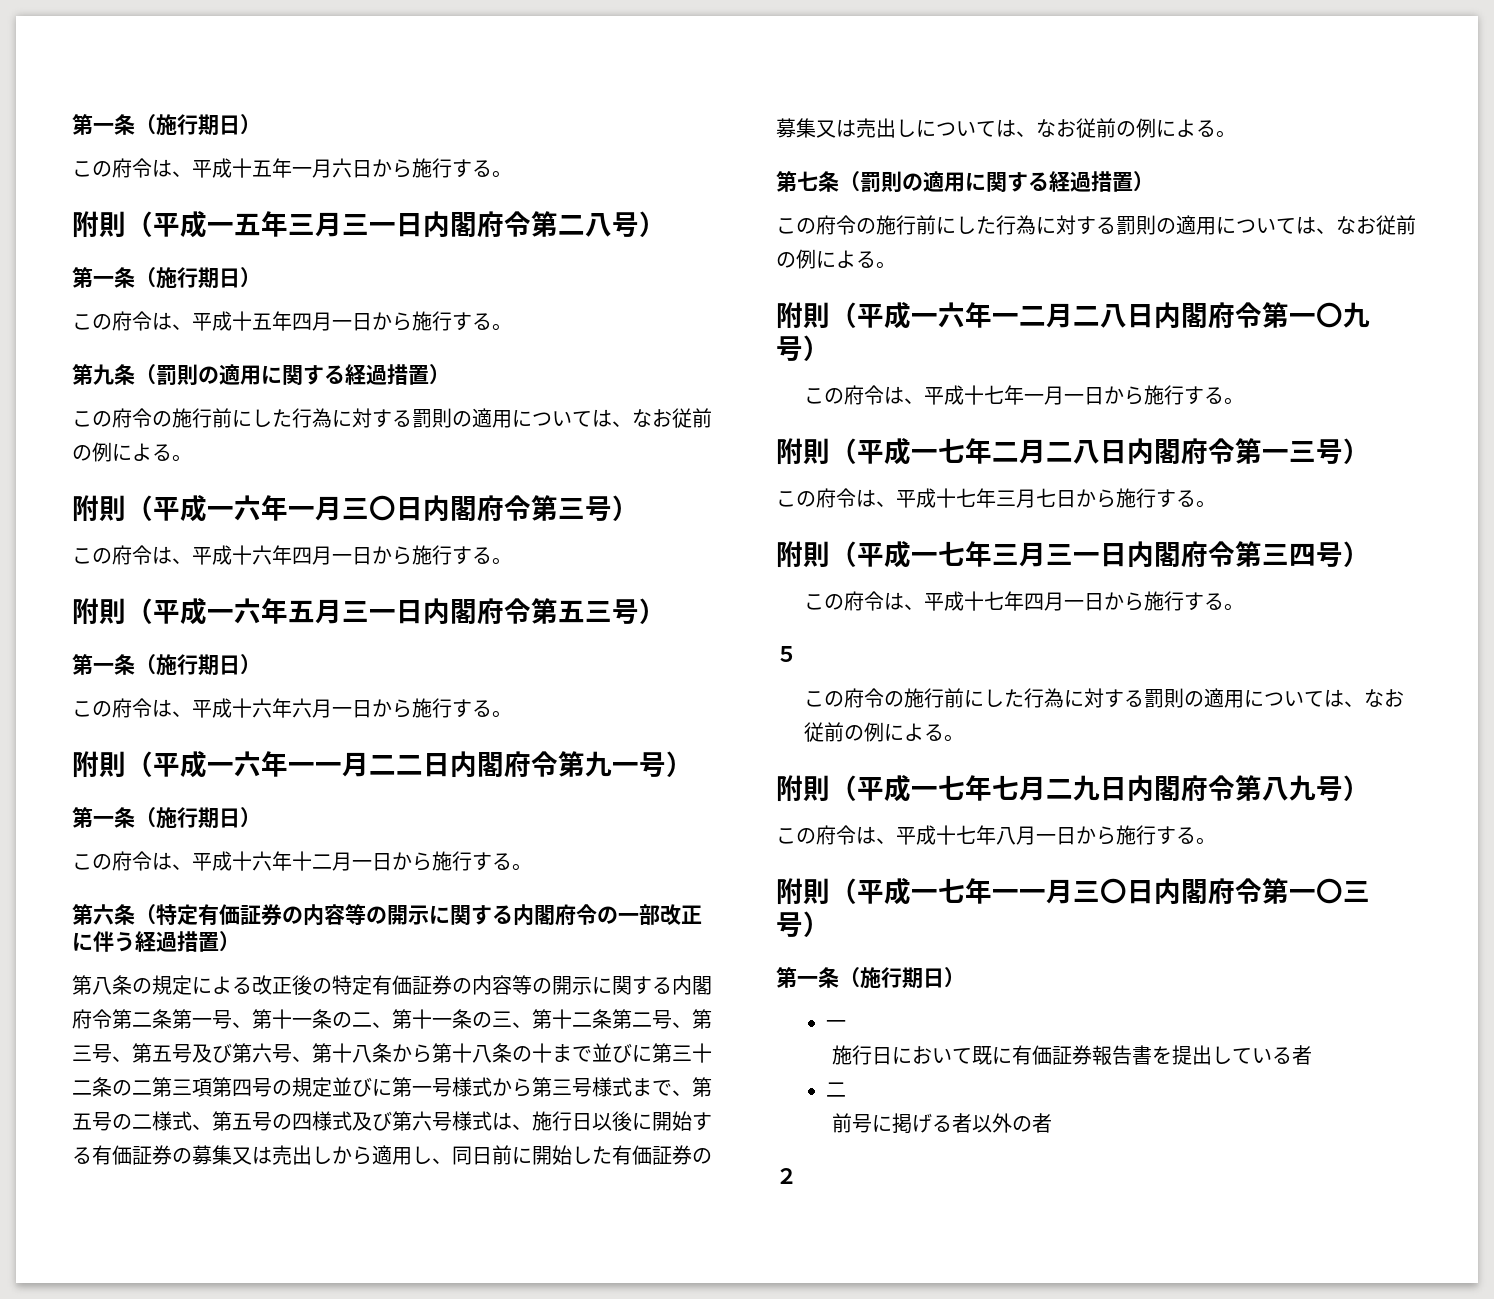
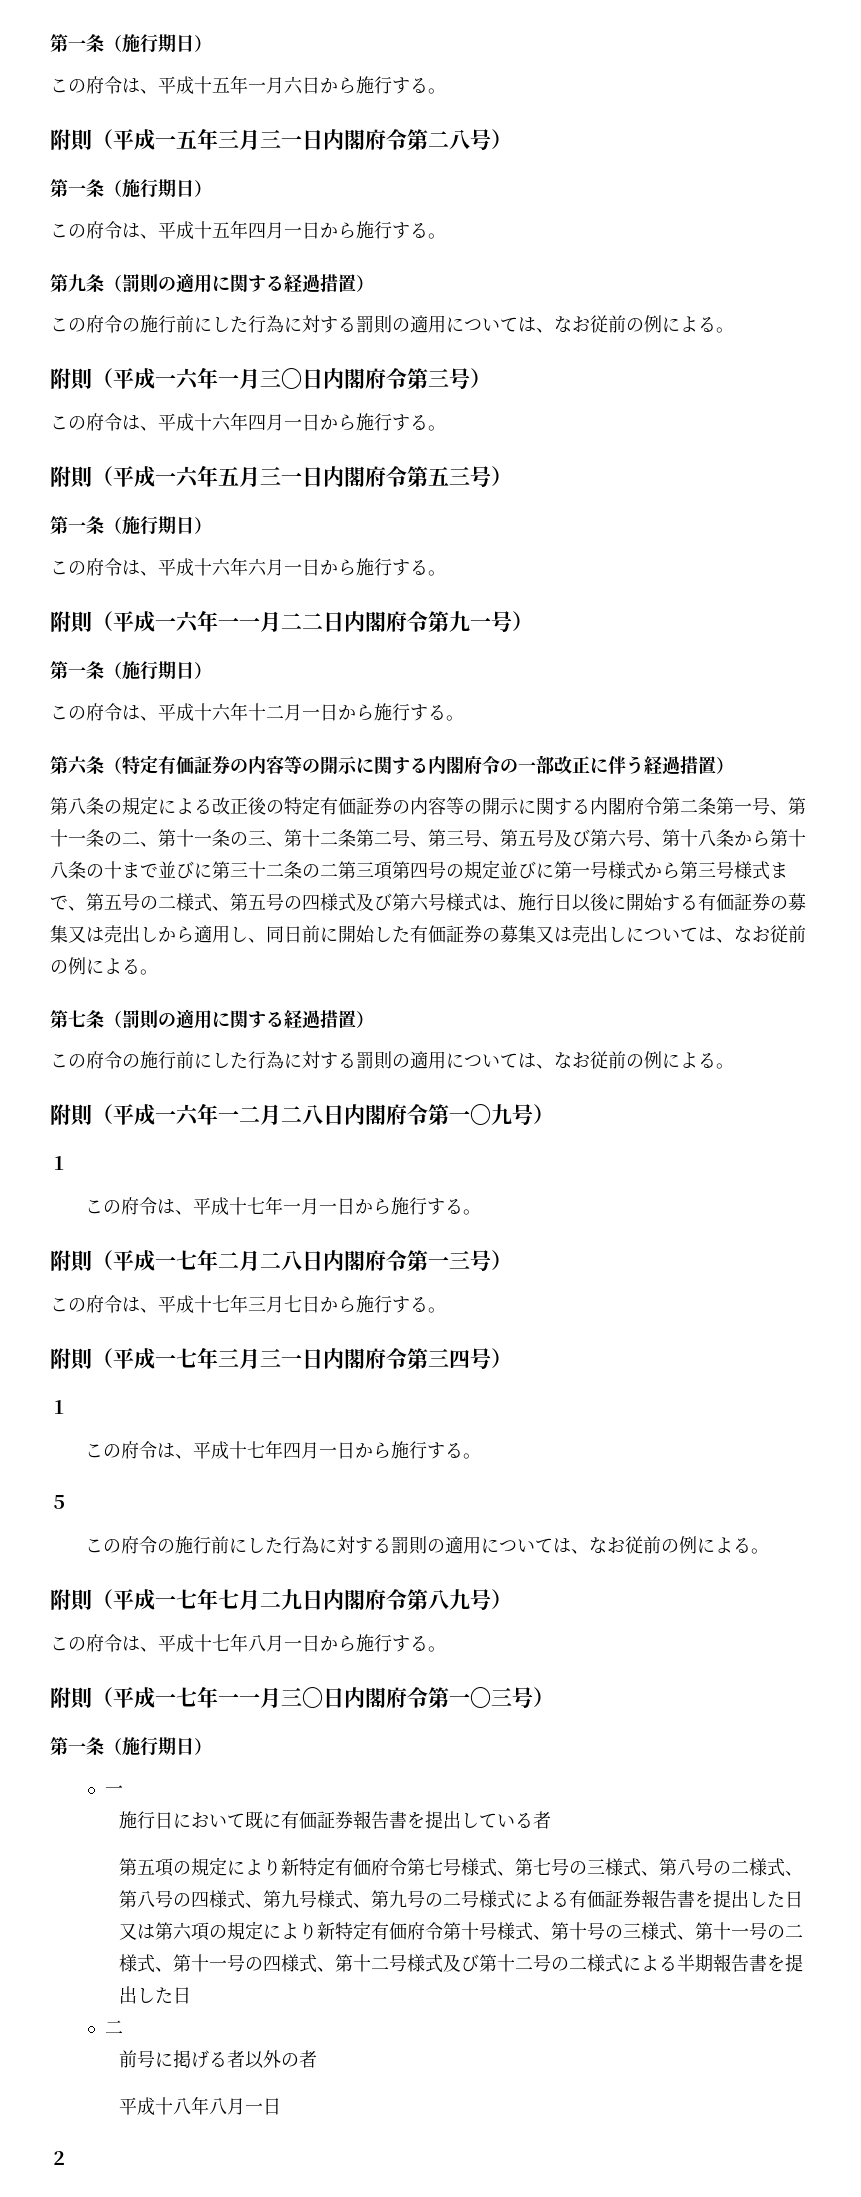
(830, 348) none -> [50,1156,68,1170] // １
(1370, 554) none -> [50,1400,68,1414] // １
(1313, 1055) none -> [119,1857,804,1877] [119,1889,804,1909] [119,1921,804,1941] [119,1953,804,1973] [119,1986,192,2004] // 第五項の規定により新特定有価府令第七号様式、第七号の三様式、第八号の二様式、第八号の四様式、第九号様式、第九号の二号様式による有価証券報告書を提出した日又は第六項の規定により新特定有価府令第十号様式、第十号の三様式、第十一号の二様式、第十一号の四様式、第十二号様式及び第十二号の二様式による半期報告書を提出した日
(1053, 1123) none -> [119,2096,282,2115] // 平成十八年八月一日

